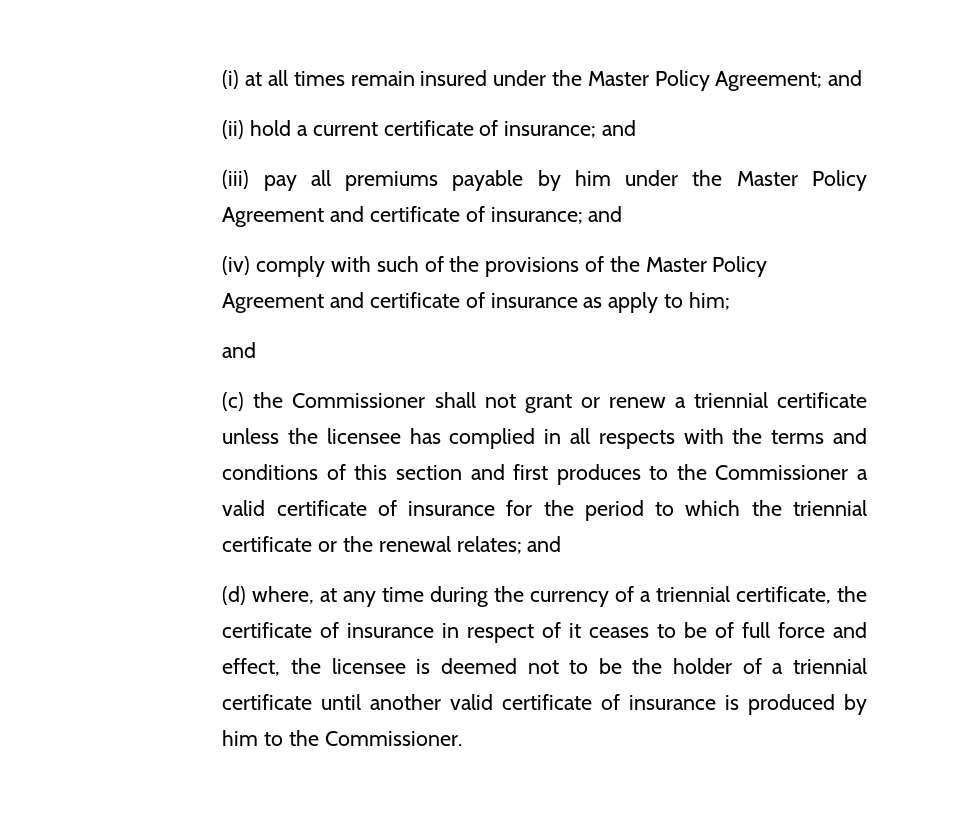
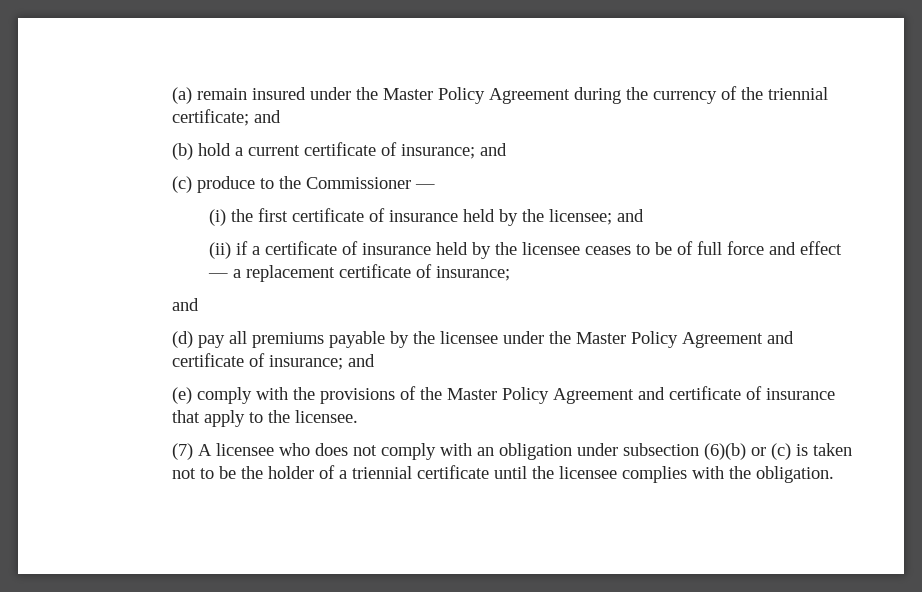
[222,70,345,89] (i) at all times -> [172,87,193,104] (a)
[715,70,863,91] [222,120,245,139] Agreement; and // (ii) -> [489,86,829,104] [172,109,282,126] [172,143,194,160] Agreement during the currency of the triennial certificate; and // (b)
[222,170,250,189] (iii) -> [172,176,436,193] [208,208,644,226] [208,241,842,259] [207,264,510,282] [172,298,200,311] [172,331,194,348] (c) produce to the Commissioner — // (i) the first certificate of insurance held by the licensee; and // (ii) if a certificate of insurance held by the licensee ceases to be of full force and effect — a replacement certificate of insurance; // and // (d)
[574,170,611,186] him -> [413,331,499,344] the licensee
[222,256,444,277] (iv) comply with such of -> [172,387,289,404] (e) comply with
[583,297,603,308] as -> [172,410,201,423] that
[688,292,730,310] [222,342,257,358] [222,392,867,413] [222,428,867,449] [222,464,868,485] [222,500,867,521] [222,536,562,554] [222,586,867,607] [222,622,868,643] [222,658,517,676] him; // and // (c) the Commissioner shall not grant or renew a triennial certificate unless the licensee has complied in all respects with the terms and conditions of this section and first produces to the Commissioner a valid certificate of insurance for the period to which the triennial certificate or the renewal relates; and // (d) where, at any time during the currency of a triennial certificate, the certificate of insurance in respect of it ceases to be of full force and effect, the licensee is deemed -> [268,410,359,423] [172,443,853,460] the licensee. // (7) A licensee who does not comply with an obligation under subsection (6)(b) or (c) is taken
[370,694,867,715] [222,730,462,746] another valid certificate of insurance is produced by him to the Commissioner. -> [532,466,835,483] the licensee complies with the obligation.

